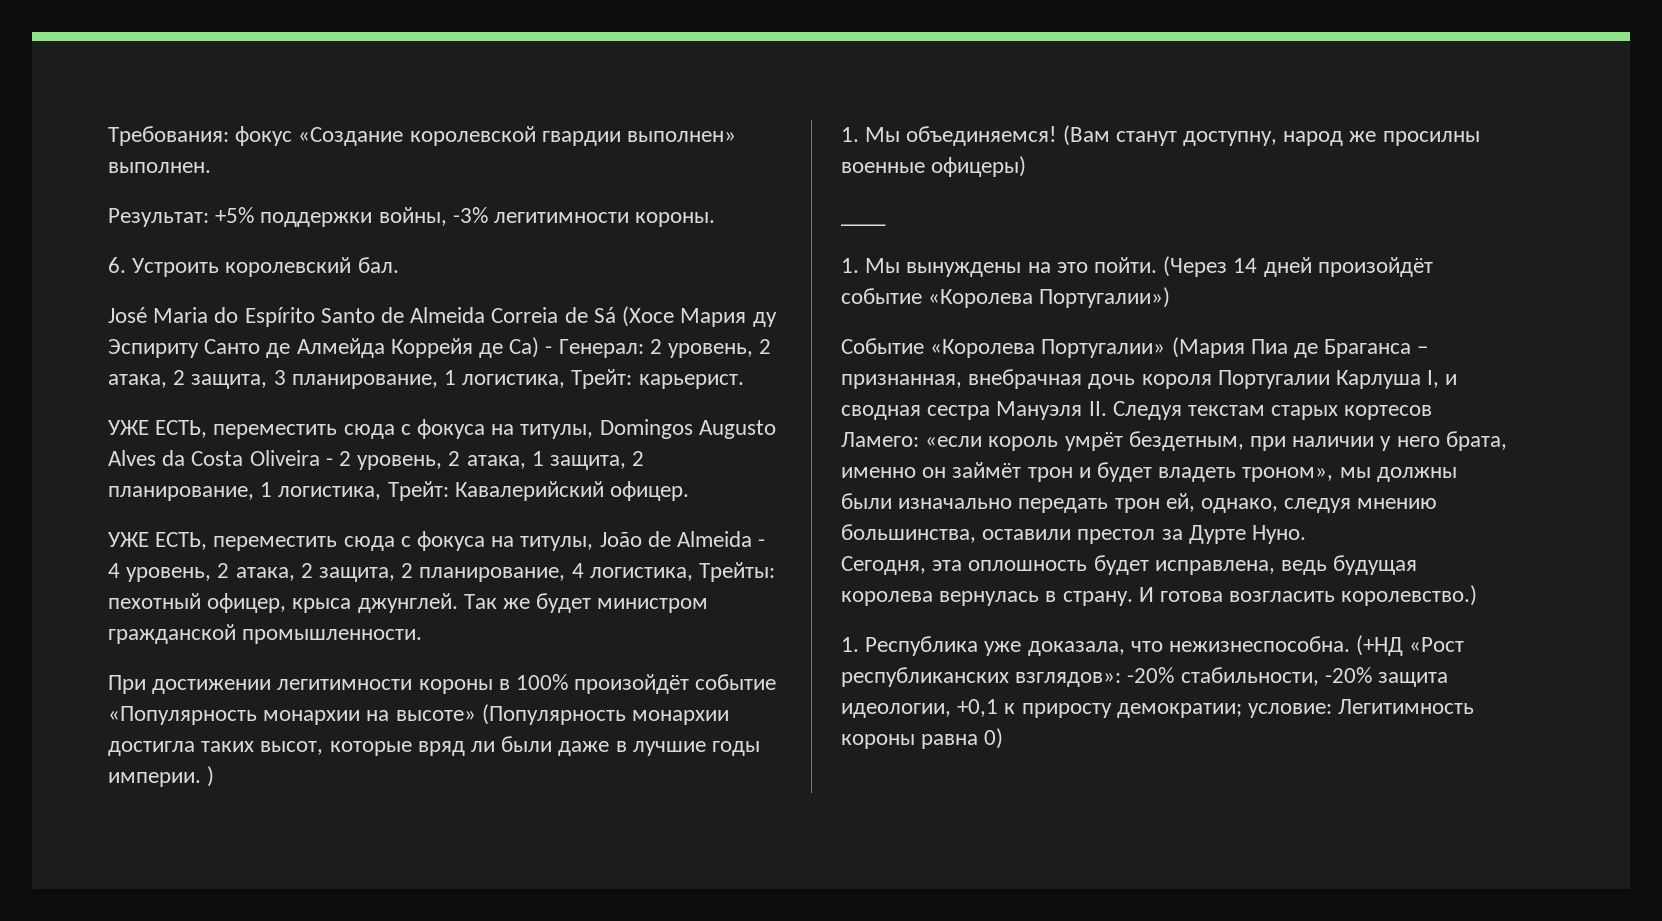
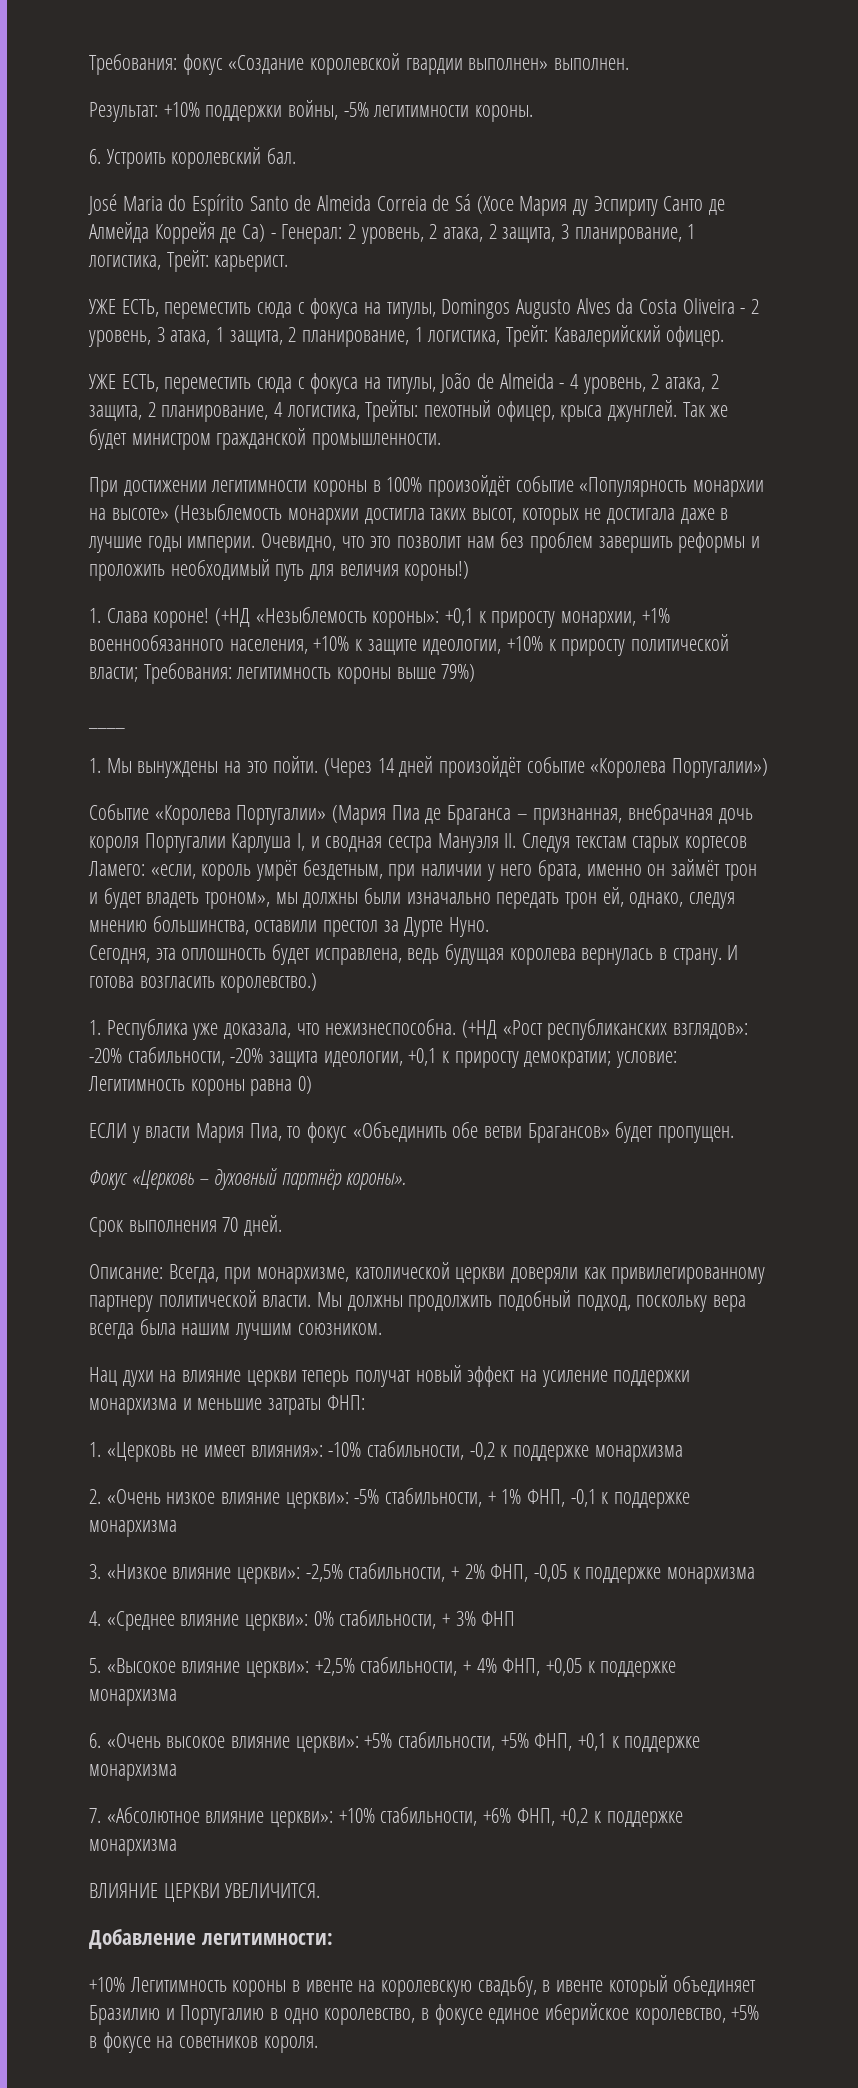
[215,207,255,223] +5% -> [163,102,200,117] +10%
[452,207,488,223] -3% -> [343,102,369,117] -5%
[448,451,461,466] 2 -> [156,327,165,342] 3
[481,704,626,725] (Популярность -> [174,504,283,523] (Незыблемость
[329,736,553,756] которые вряд ли были -> [521,508,676,525] которых не достигала
[207,766,215,787] [841,125,1480,146] [841,156,1027,177] ) // 1. Мы объединяемся! (Вам станут доступну, народ же просилны военные офицеры) -> [261,532,761,553] [89,559,470,581] [89,607,670,628] [89,634,730,656] [89,663,476,684] Очевидно, что это позволит нам без проблем завершить реформы и проложить необходимый путь для величия короны!) // 1. Слава короне! (+НД «Незыблемость короны»: +0,1 к приросту монархии, +1% военнообязанного населения, +10% к защите идеологии, +10% к приросту политической власти; Требования: легитимность короны выше 79%)
[925,436,983,447] «если -> [150,864,196,879] «если,
(1004, 738) none -> [89,1122,735,1143] [89,1168,407,1190] [89,1215,283,1237] [89,1262,766,1284] [89,1290,747,1312] [89,1319,382,1340] [89,1365,691,1387] [89,1395,365,1415] [89,1441,683,1462] [89,1488,691,1509] [89,1520,177,1537] [89,1563,756,1584] [89,1610,516,1631] [89,1657,677,1678] [89,1689,177,1706] [89,1732,701,1753] [89,1764,177,1781] [89,1807,683,1828] [89,1839,177,1856] [89,1883,321,1902] [89,1929,333,1949] [89,1975,757,1997] [89,2003,760,2025] [89,2032,318,2053] // ЕСЛИ у власти Мария Пиа, то фокус «Объединить обе ветви Брагансов» будет пропущен. // Фокус «Церковь – духовный партнёр короны». // Срок выполнения 70 дней. // Описание: Всегда, при монархизме, католической церкви доверяли как привилегированному партнеру политической власти. Мы должны продолжить подобный подход, поскольку вера всегда была нашим лучшим союзником. // Нац духи на влияние церкви теперь получат новый эффект на усиление поддержки монархизма и меньшие затраты ФНП: // 1. «Церковь не имеет влияния»: -10% стабильности, -0,2 к поддержке монархизма // 2. «Очень низкое влияние церкви»: -5% стабильности, + 1% ФНП, -0,1 к поддержке монархизма // 3. «Низкое влияние церкви»: -2,5% стабильности, + 2% ФНП, -0,05 к поддержке монархизма // 4. «Среднее влияние церкви»: 0% стабильности, + 3% ФНП // 5. «Высокое влияние церкви»: +2,5% стабильности, + 4% ФНП, +0,05 к поддержке монархизма // 6. «Очень высокое влияние церкви»: +5% стабильности, +5% ФНП, +0,1 к поддержке монархизма // 7. «Абсолютное влияние церкви»: +10% стабильности, +6% ФНП, +0,2 к поддержке монархизма // ВЛИЯНИЕ ЦЕРКВИ УВЕЛИЧИТСЯ. // Добавление легитимности: // +10% Легитимность короны в ивенте на королевскую свадьбу, в ивенте который объединяет Бразилию и Португалию в одно королевство, в фокусе единое иберийское королевство, +5% в фокусе на советников короля.

